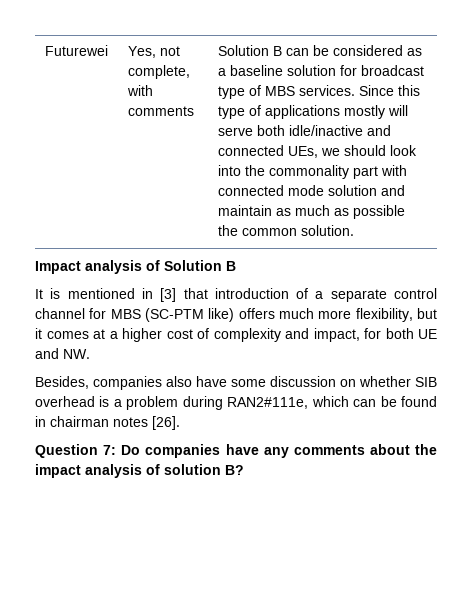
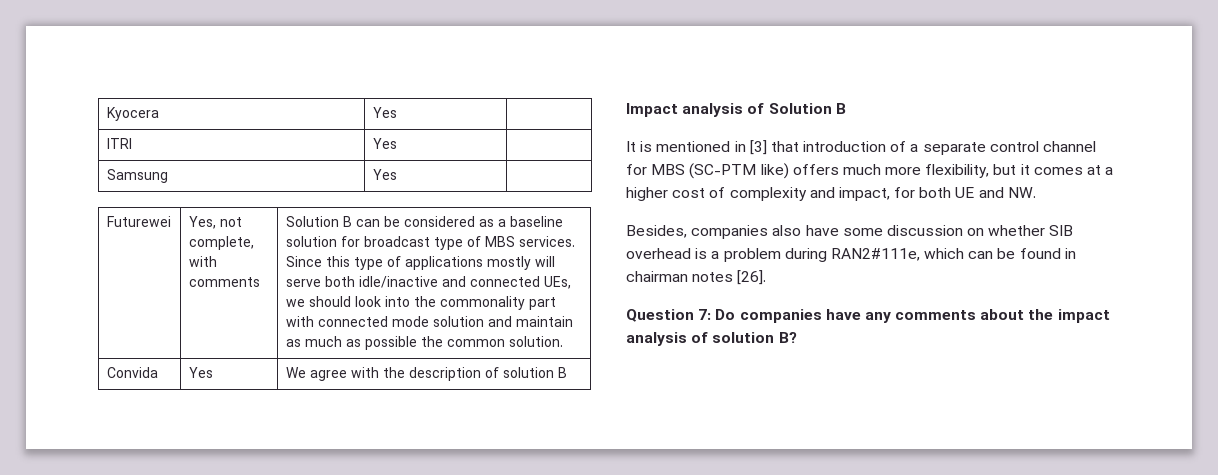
(44, 50) none -> [106,107,159,121] [372,107,397,118] [106,138,132,149] [372,138,397,149] [106,169,168,183] [372,169,397,180] Kyocera | Yes | // ITRI | Yes | // Samsung | Yes | //
(354, 230) none -> [106,367,158,378] [188,367,213,378] [285,367,567,381] // Convida | Yes | We agree with the description of solution B

